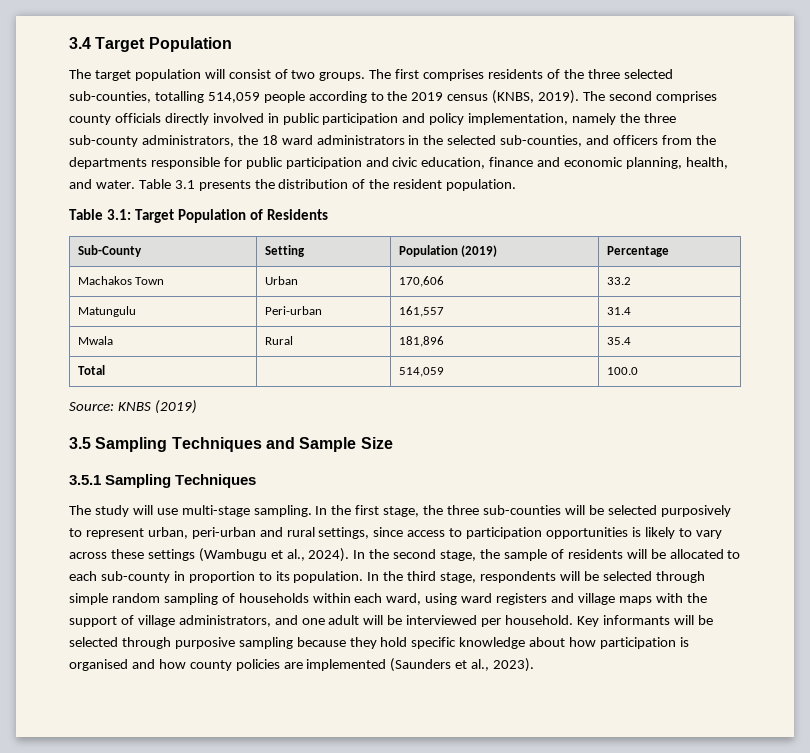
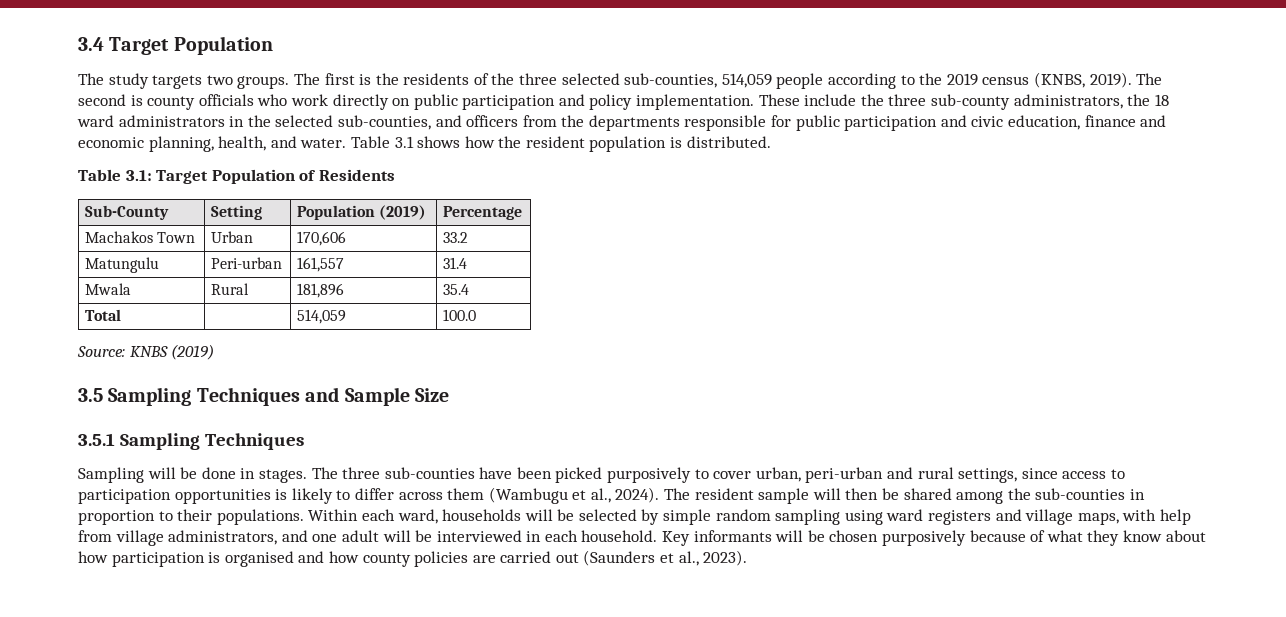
[94,69,288,81] target population will consist of -> [108,73,203,89] study targets
[423,69,485,81] comprises -> [359,73,399,85] is the
[154,91,204,103] totalling -> (718, 80) none
[655,91,717,103] comprises -> [130,95,143,106] is
[164,113,279,125] directly involved in -> [257,94,411,110] who work directly on
[468,113,617,125] implementation, namely -> [636,94,857,110] implementation. These include
[198,179,517,191] presents the distribution of the resident population. -> [417,136,771,152] shows how the resident population is distributed.
[69,505,657,517] The study will use multi-stage sampling. In the first stage, the three sub-counties will be selected -> [78,467,603,483] Sampling will be done in stages. The three sub-counties have been picked
[85,528,144,539] represent -> [713,471,752,479] cover
[695,530,722,539] [69,548,741,562] [69,571,705,583] vary across these settings (Wambugu et al., 2024). In the second stage, the sample of residents will be allocated to each sub-county in proportion to its population. In the third stage, respondents will be selected through -> [354,487,1145,504] [78,509,660,525] differ across them (Wambugu et al., 2024). The resident sample will then be shared among the sub-counties in proportion to their populations. Within each ward, households will be selected by
[221,593,422,605] of households within each ward, -> (841, 517) none
[618,593,707,605] [69,615,134,627] maps with the support of -> [1077,509,1191,525] [78,530,112,542] maps, with help from
[481,618,502,627] per -> [526,530,578,542] in each
[69,637,526,649] selected through purposive sampling because they hold specific knowledge -> [829,530,1162,546] chosen purposively because of what they know
[306,659,387,671] implemented -> [500,551,579,563] carried out

